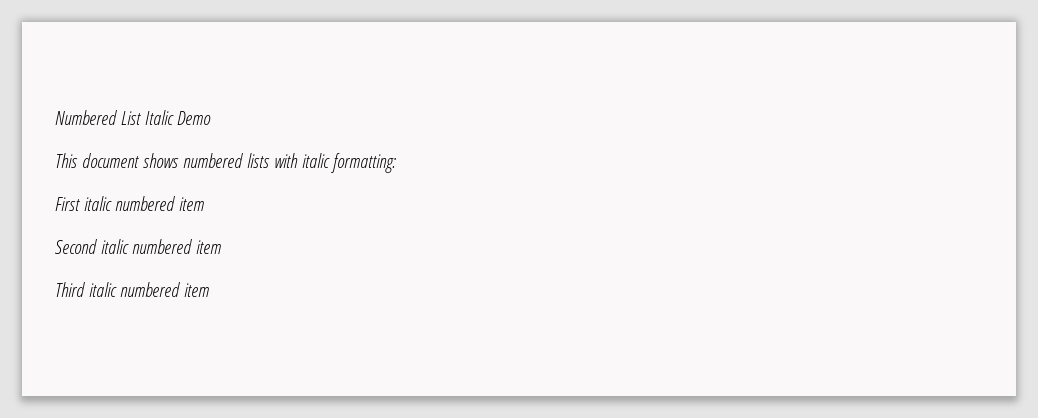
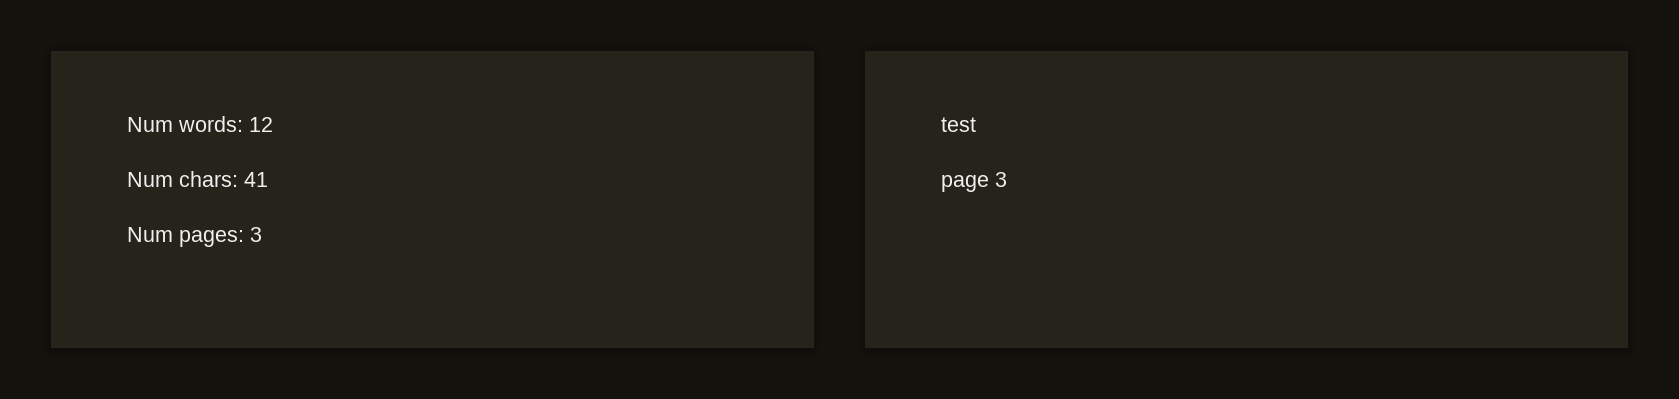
[55,110,211,125] [55,153,396,173] [55,196,204,211] [55,239,221,254] [55,282,209,297] Numbered List Italic Demo // This document shows numbered lists with italic formatting: // First italic numbered item // Second italic numbered item // Third italic numbered item -> [127,116,273,132] [127,171,268,187] [127,227,262,247] [941,117,976,132] [941,172,1007,192] Num words: 12 // Num chars: 41 // Num pages: 3 // test // page 3

